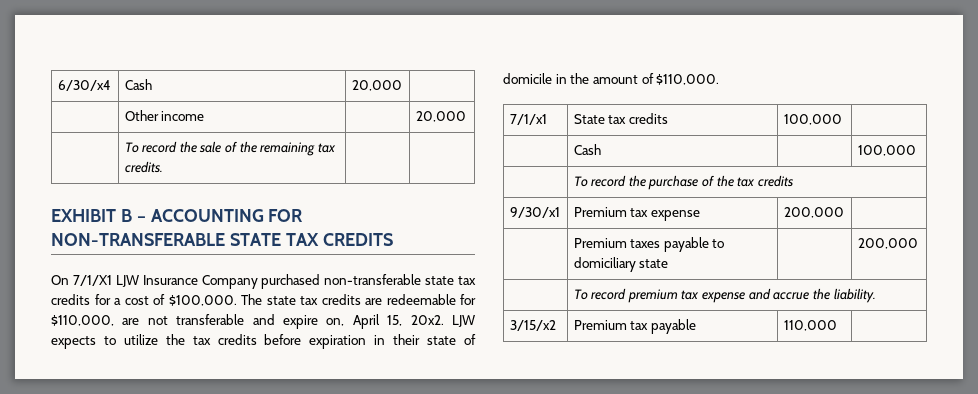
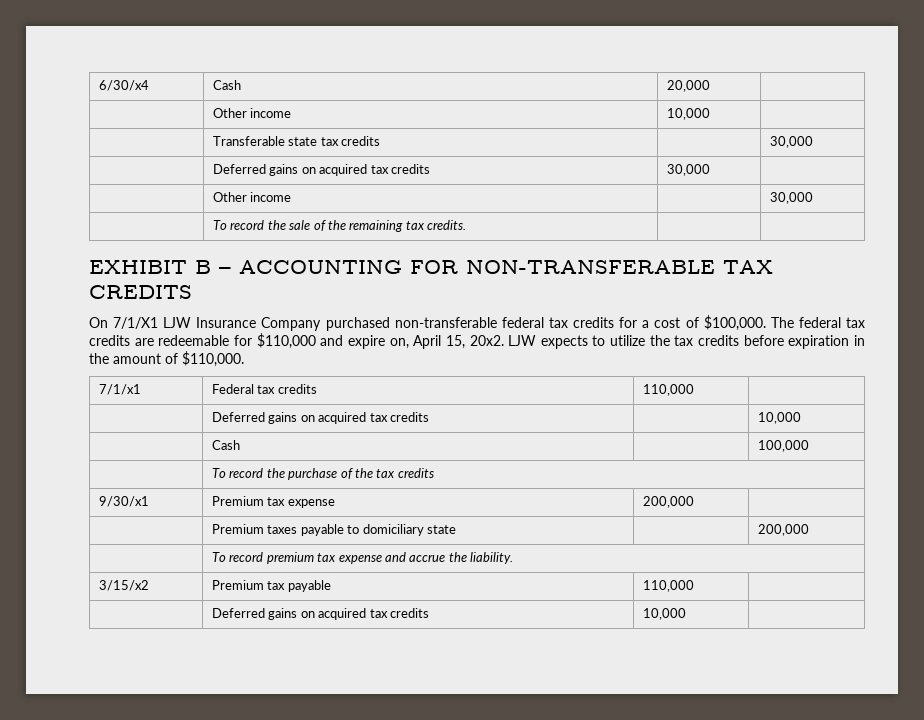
[415,111,466,122] | 20,000 -> [667,108,711,120] [213,136,381,146] [770,136,814,148] [213,164,430,176] [667,164,711,176] [213,192,292,202] [770,192,814,204] 10,000 | // | Transferable state tax credits | | 30,000 // | Deferred gains on acquired tax credits | 30,000 | // | Other income | | 30,000
[229,233,281,246] STATE -> (715, 267) none
[425,276,455,285] state -> [501,317,544,328] federal
[266,296,296,305] state -> [798,317,841,328] federal
[51,314,245,326] $110,000, are not transferable -> [256,333,316,349] $110,000
[393,334,477,345] [503,73,567,84] their state of domicile in -> (865, 340) none
[573,113,668,124] [783,114,842,125] State tax credits | 100,000 | -> [212,384,317,394] [643,384,695,396] [212,412,429,424] [758,412,802,424] Federal tax credits | 110,000 | // | Deferred gains on acquired tax credits | | 10,000
(837, 325) none -> [212,608,429,620] [643,608,687,620] // | Deferred gains on acquired tax credits | 10,000 |

